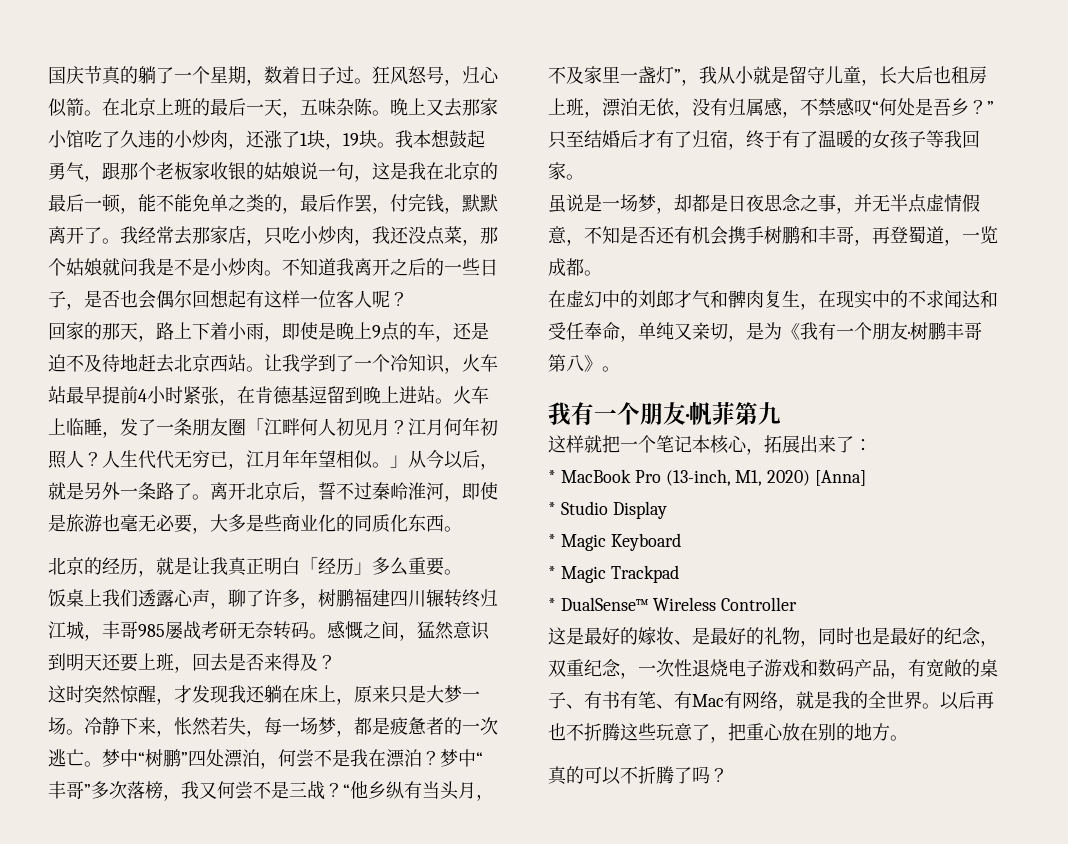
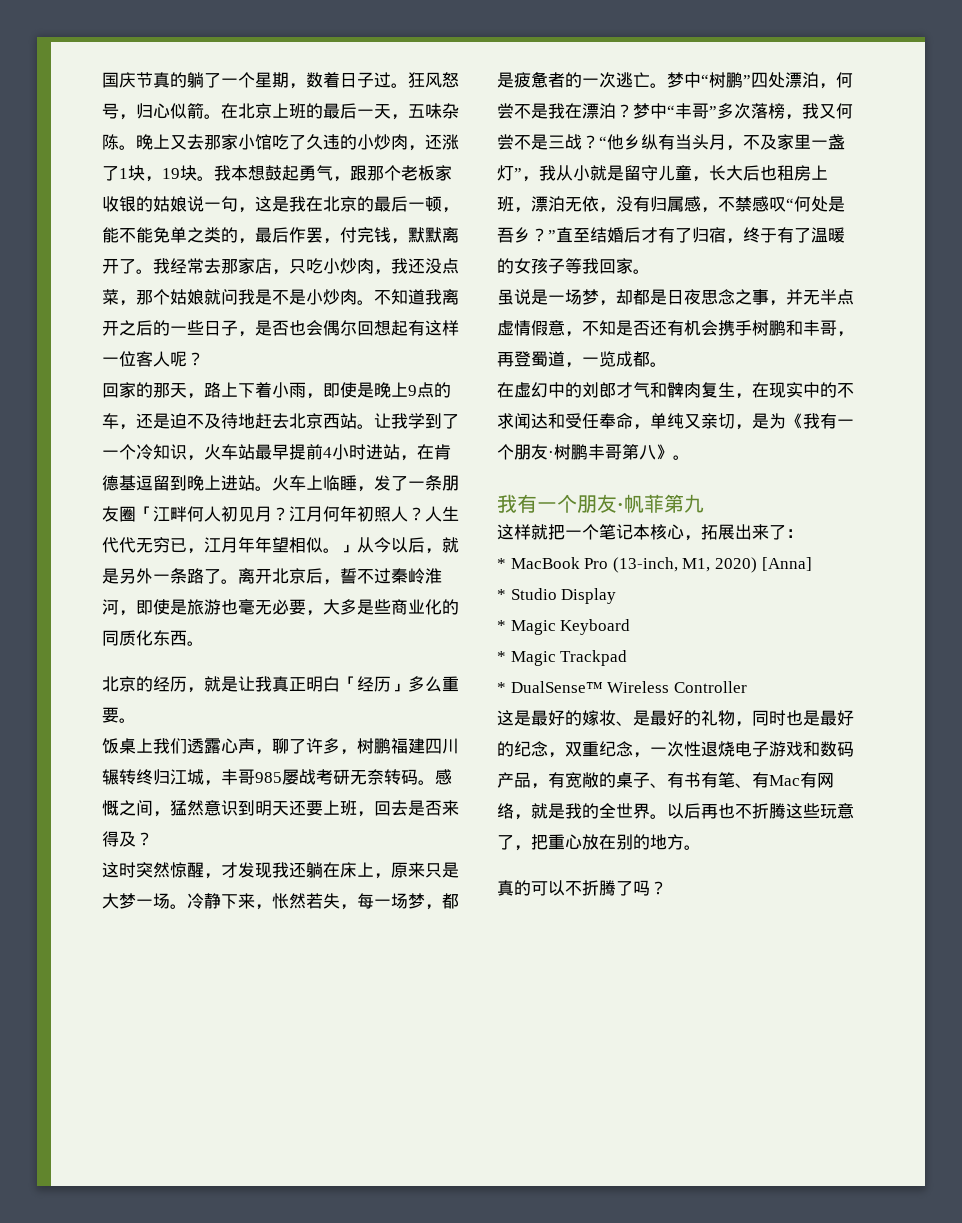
[183,386,219,404] 紧张 -> [366,444,400,460] 进站
[548,131,566,149] 只 -> [556,227,573,243] 直

